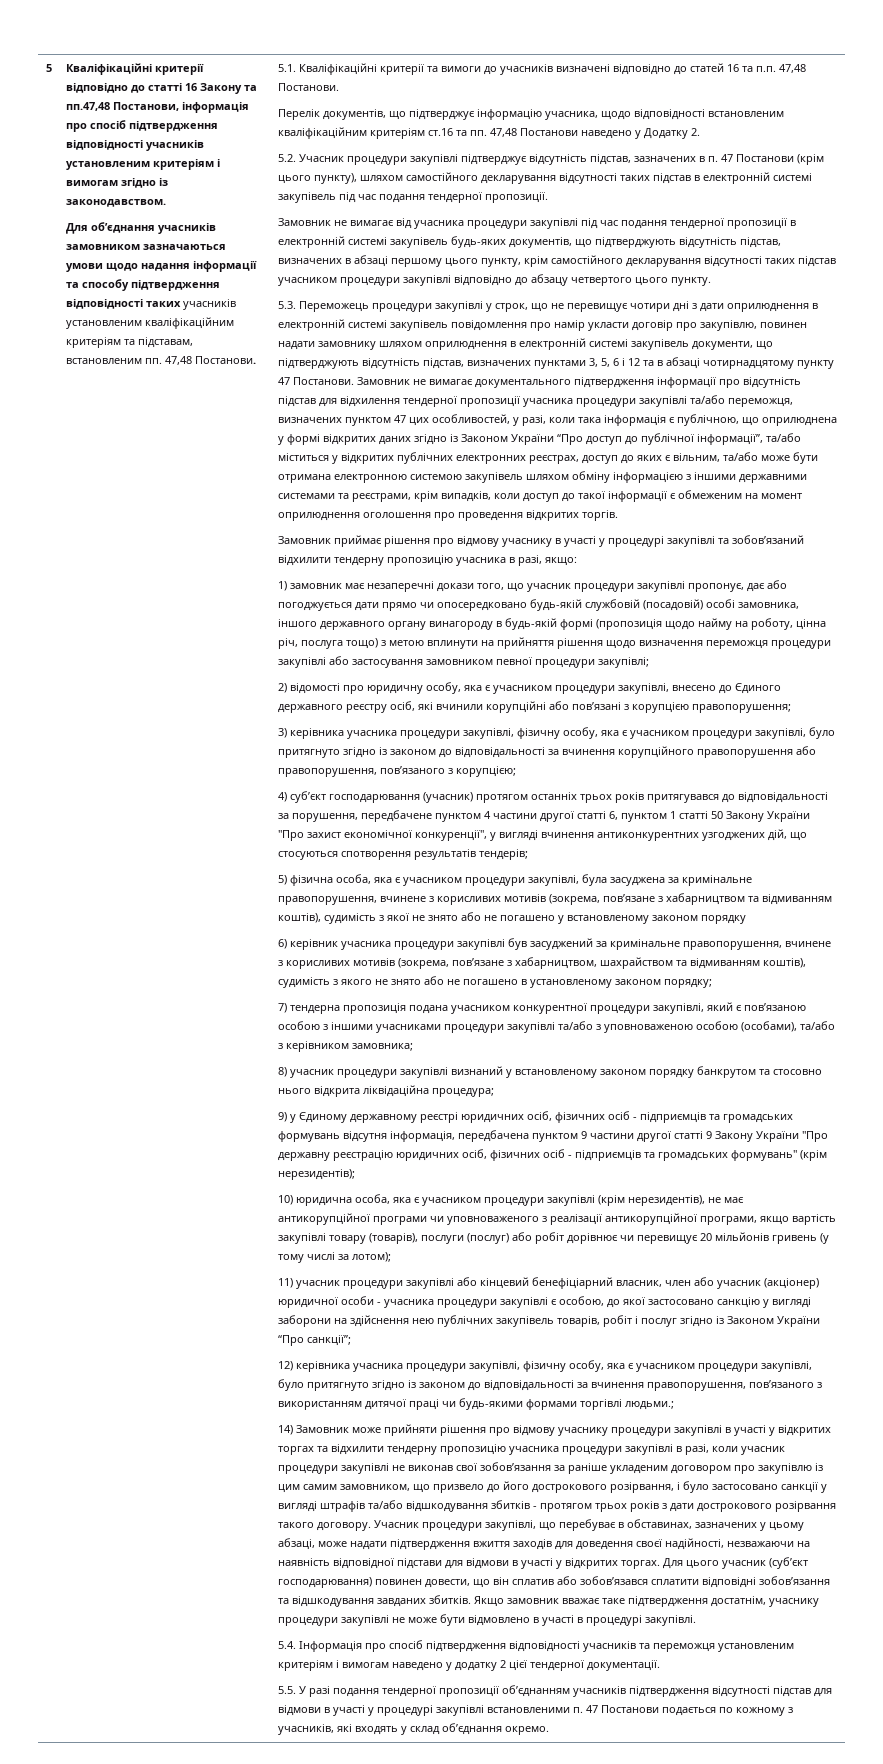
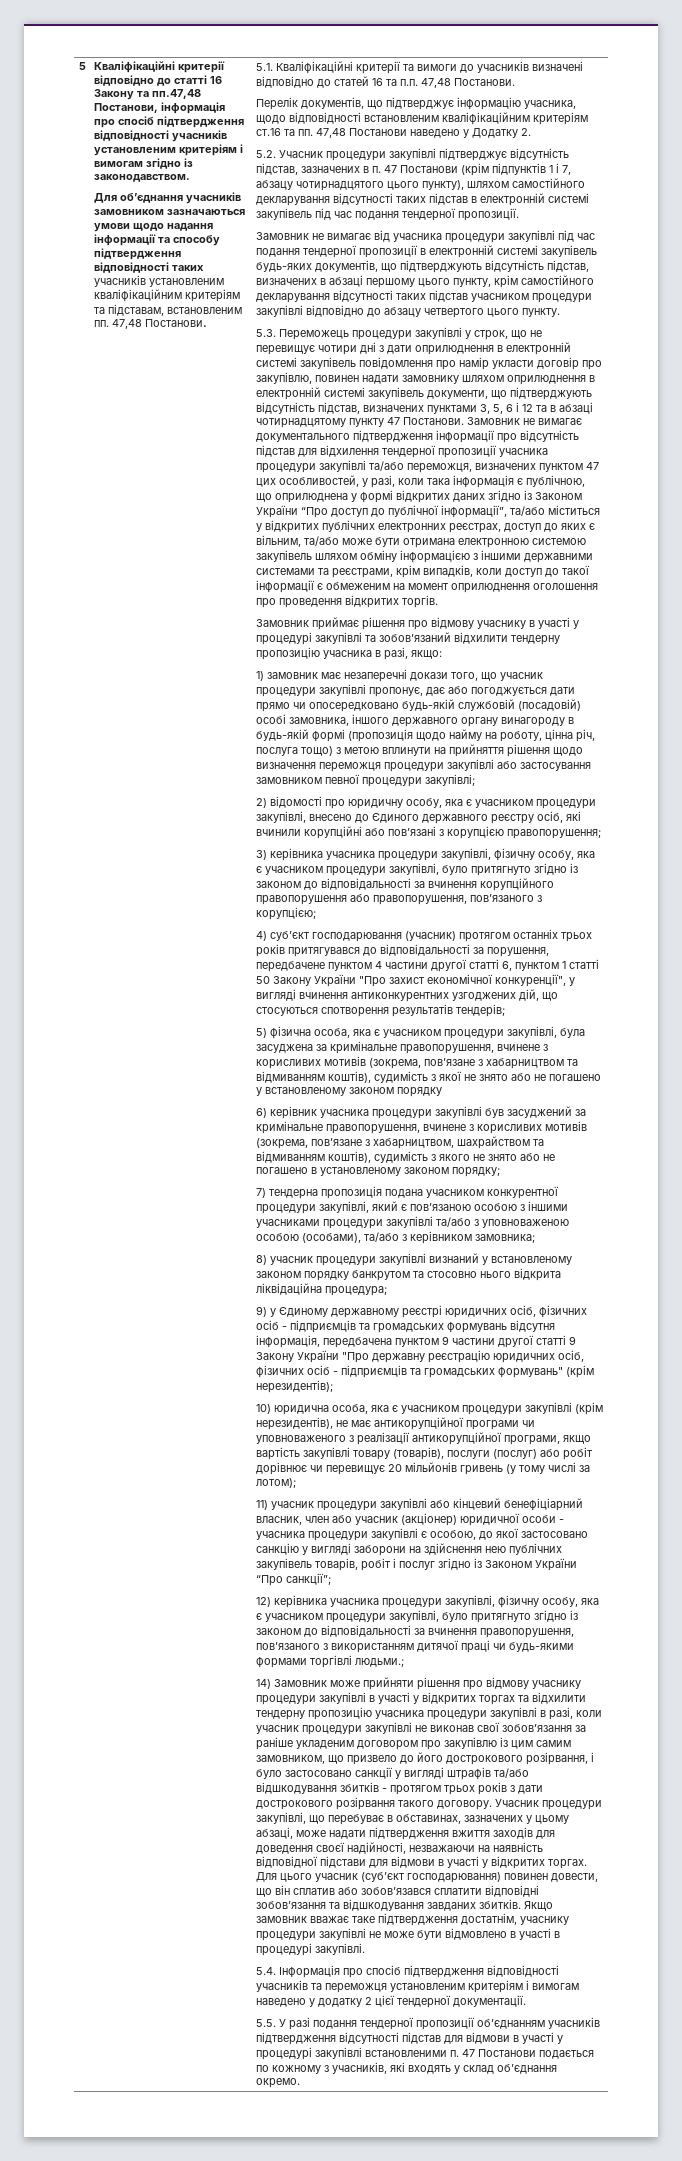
(825, 159) none -> [492,163,572,175] [256,180,385,191] підпунктів 1 і 7, абзацу чотирнадцятого

